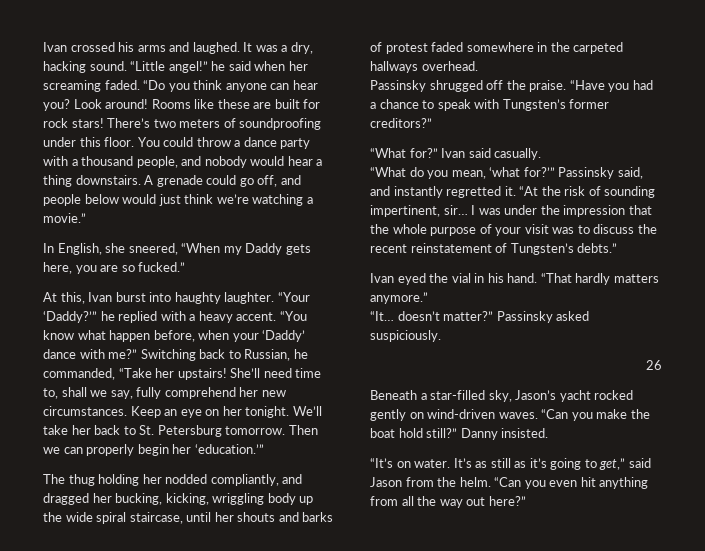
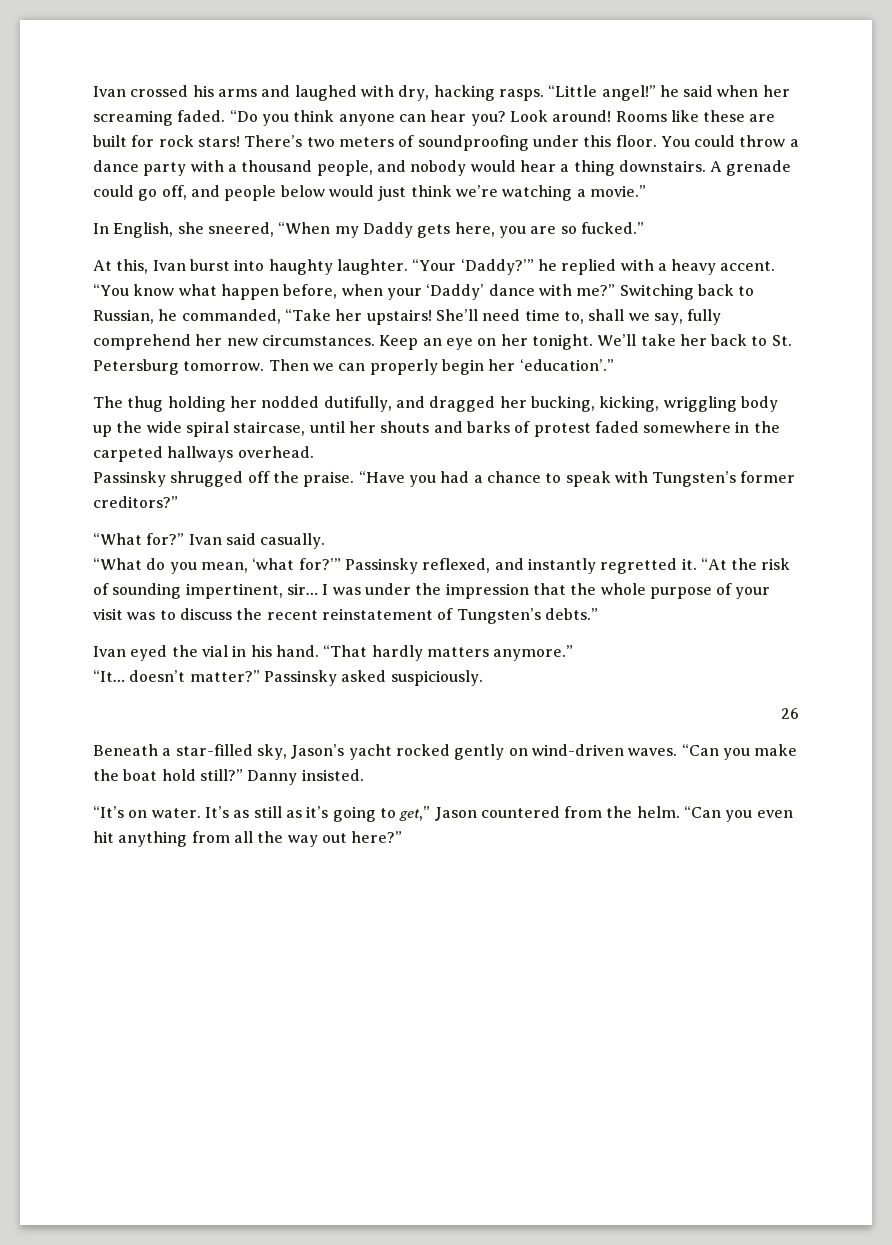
[192,42,288,54] laughed. It was a -> [294,85,394,101] laughed with
[89,61,127,71] sound. -> [498,89,544,101] rasps.
[194,444,264,454] ‘education.’” -> [519,359,614,371] ‘education’.”
[210,474,279,486] compliantly, -> [323,396,392,412] dutifully,
[617,167,643,179] said, -> [422,558,491,573] reflexed,
[628,458,651,468] [370,477,402,487] said Jason -> [434,806,560,821] Jason countered

